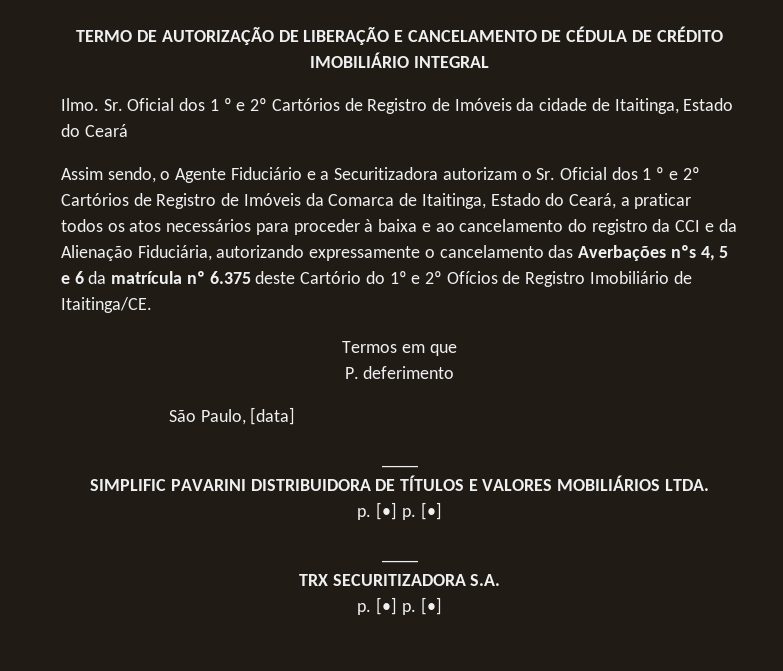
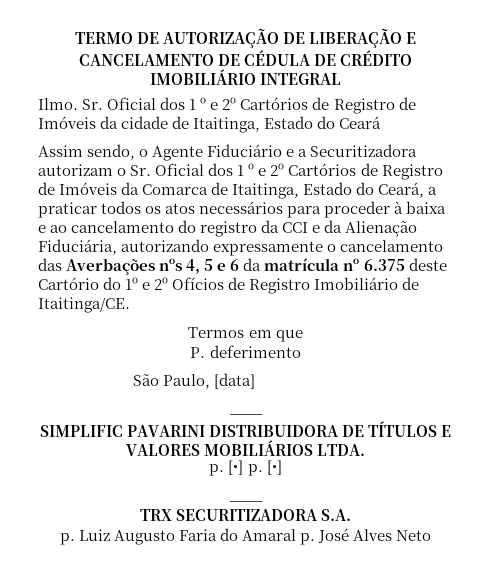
[376,597,442,615] [•] p. [•] -> [78,528,432,545] Luiz Augusto Faria do Amaral p. José Alves Neto

